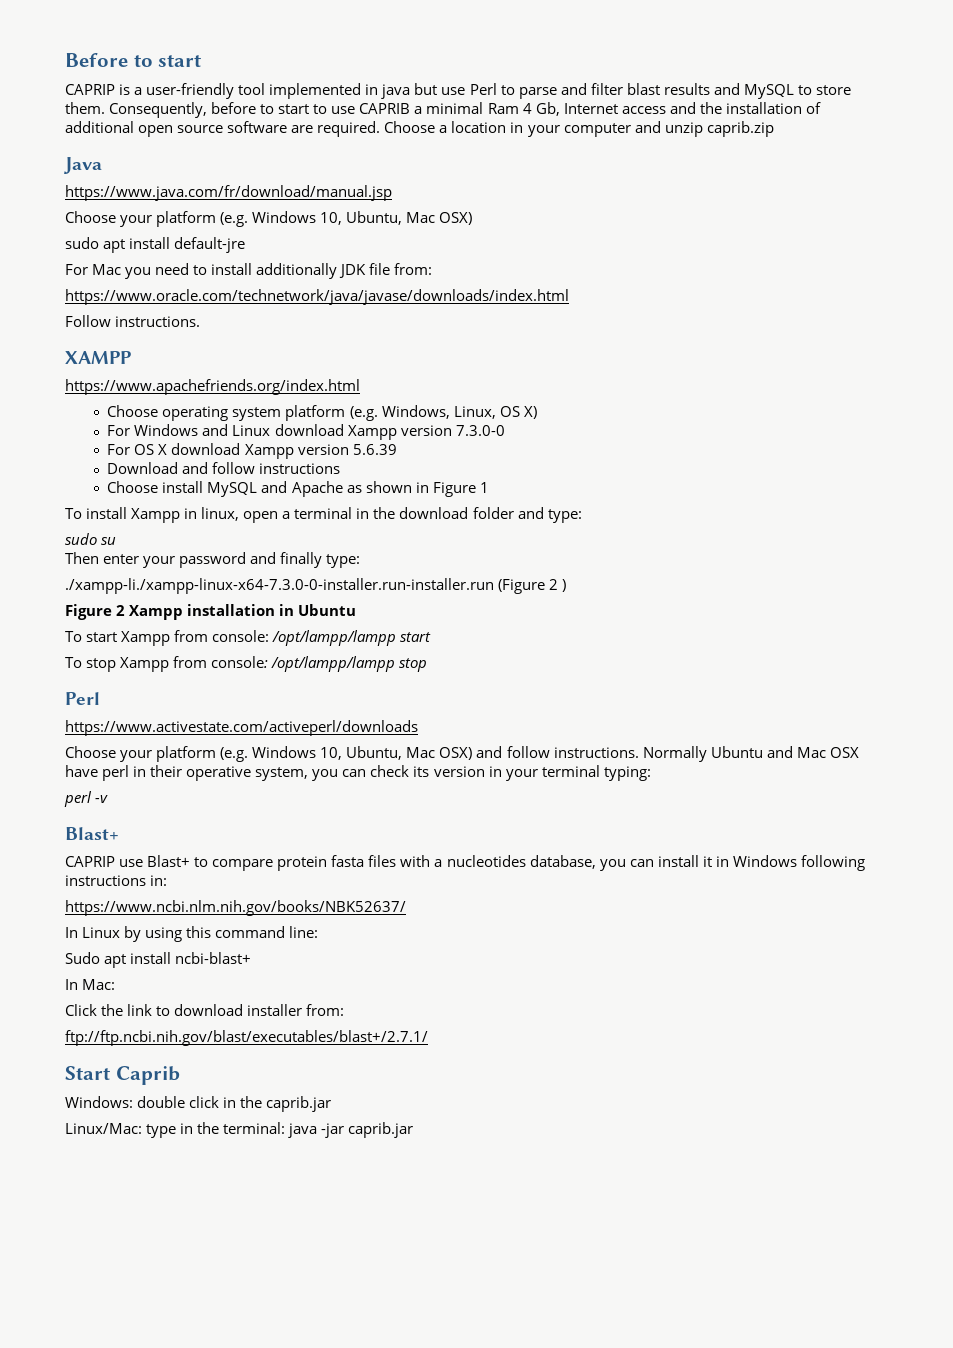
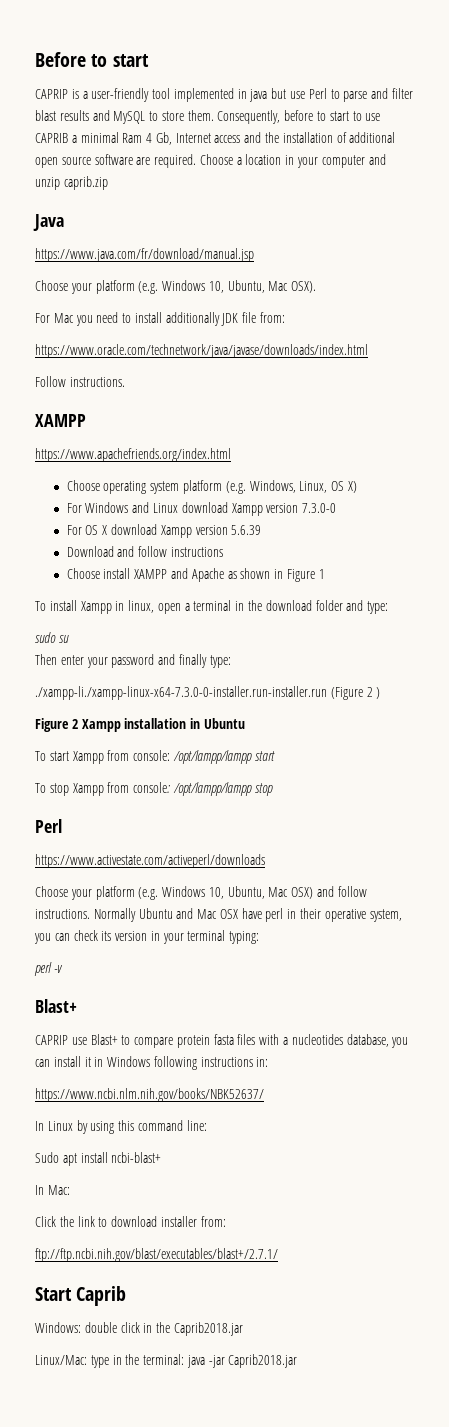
[439,212,473,225] [65,237,246,253] OSX) // sudo apt install default-jre -> [291,281,317,293] OSX).
[207,482,258,497] MySQL -> [134,569,168,579] XAMPP
[266,1096,332,1112] caprib.jar -> [173,1322,243,1336] Caprib2018.jar
[348,1122,414,1138] caprib.jar -> [228,1354,298,1368] Caprib2018.jar

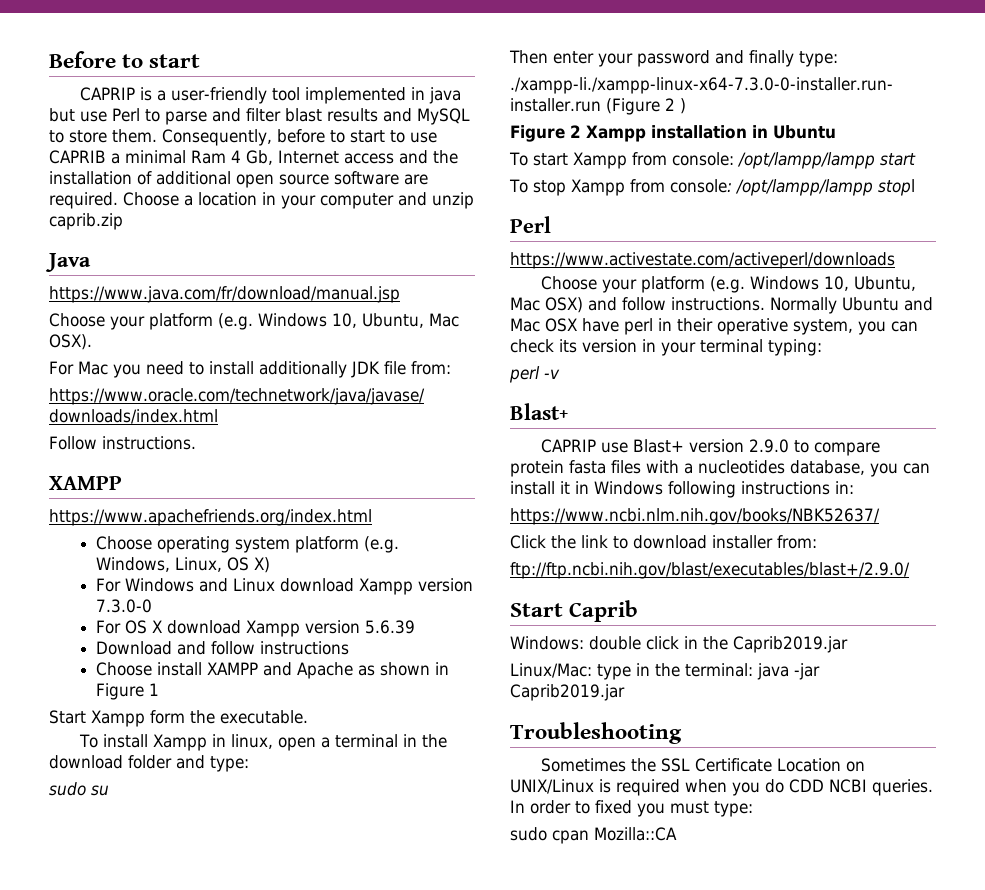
(325, 574) none -> [49,710,308,727] // Start Xampp form the executable.
[254,783,273,796] stop -> [877,179,915,196] stopl
(118, 1039) none -> [688,439,789,453] version 2.9.0
[35,1120,207,1134] [35,1152,162,1166] [35,1185,70,1195] // In Linux by using this command line: // Sudo apt install ncbi-blast+ // In Mac: -> (880, 516) none
[35,1248,278,1262] ftp://ftp.ncbi.nih.gov/blast/executables/blast+/2.7.1/ -> [510,562,910,579] ftp://ftp.ncbi.nih.gov/blast/executables/blast+/2.9.0/
[173,1322,243,1336] Caprib2018.jar -> [733,636,848,653] Caprib2019.jar
[228,1354,298,1368] Caprib2018.jar -> [510,684,625,701] [510,722,682,744] [540,758,865,772] [510,779,933,796] [510,800,753,817] [510,827,677,844] Caprib2019.jar // Troubleshooting // Sometimes the SSL Certificate Location on UNIX/Linux is required when you do CDD NCBI queries. In order to fixed you must type: // sudo cpan Mozilla::CA

